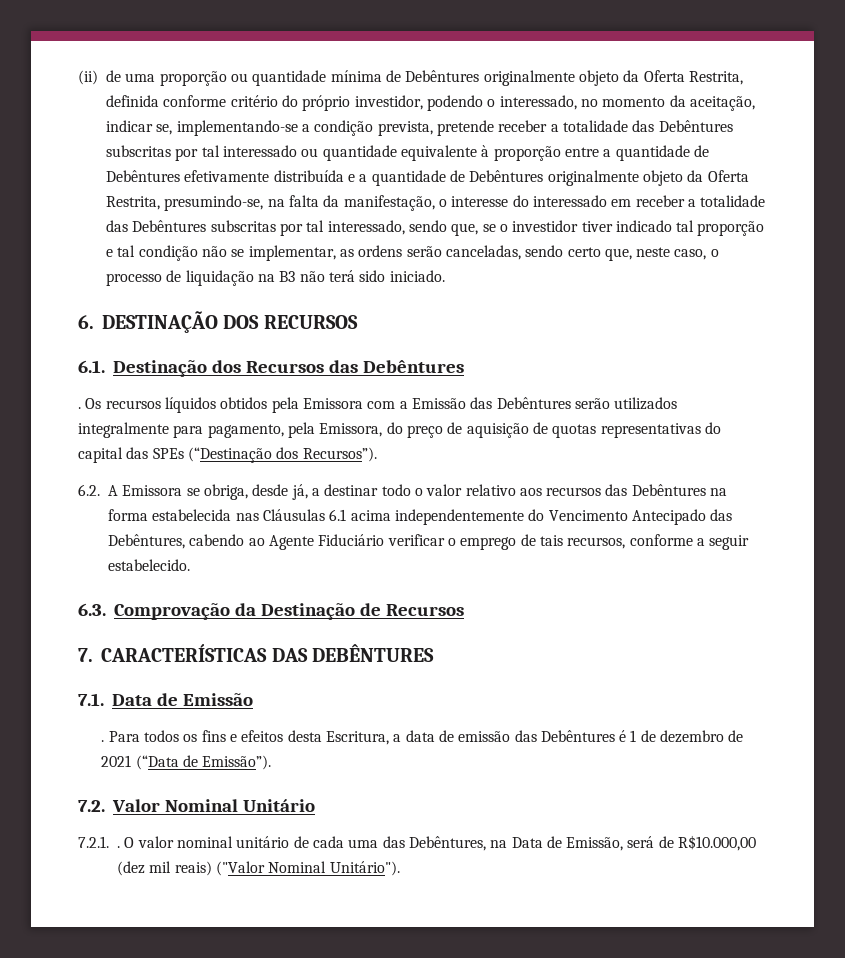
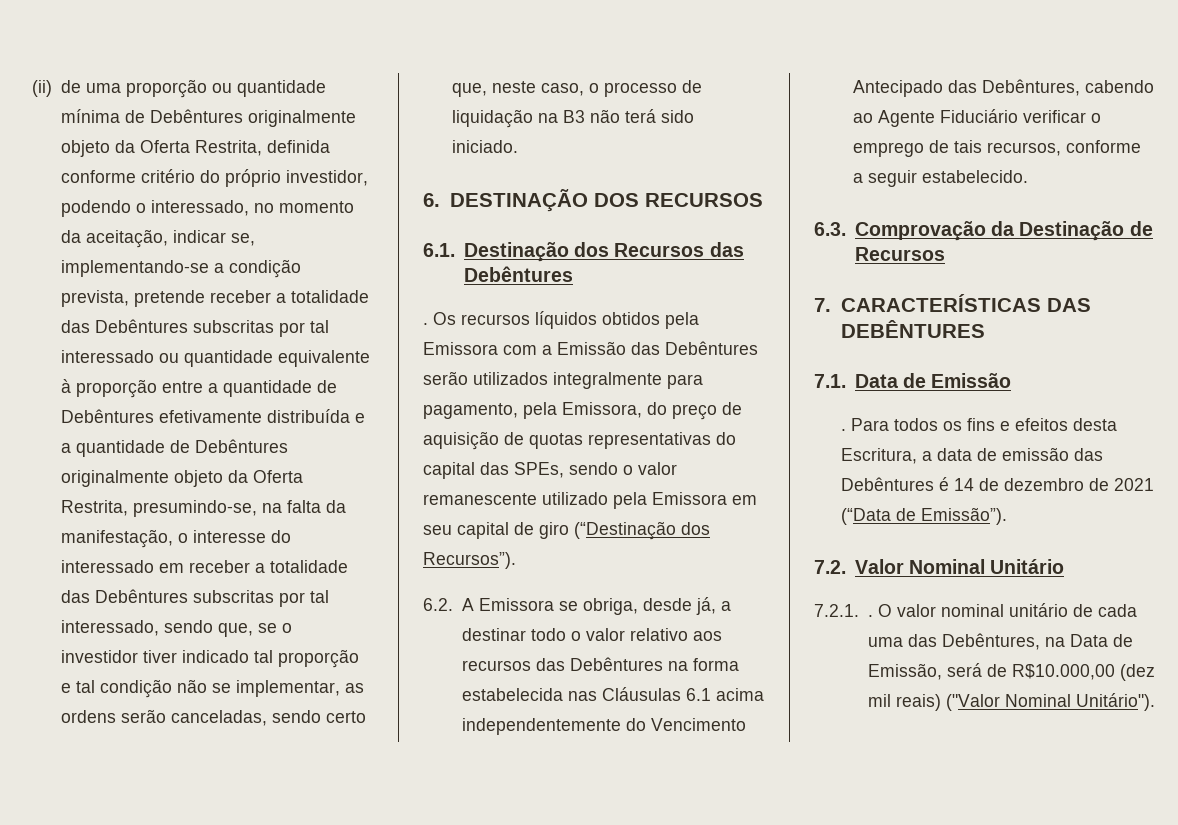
[152,448,184,459] SPEs -> [514,462,677,478] [423,492,757,509] [423,522,569,539] SPEs, sendo o valor remanescente utilizado pela Emissora em seu capital de giro
[630,730,637,742] 1 -> [954,478,975,491] 14

